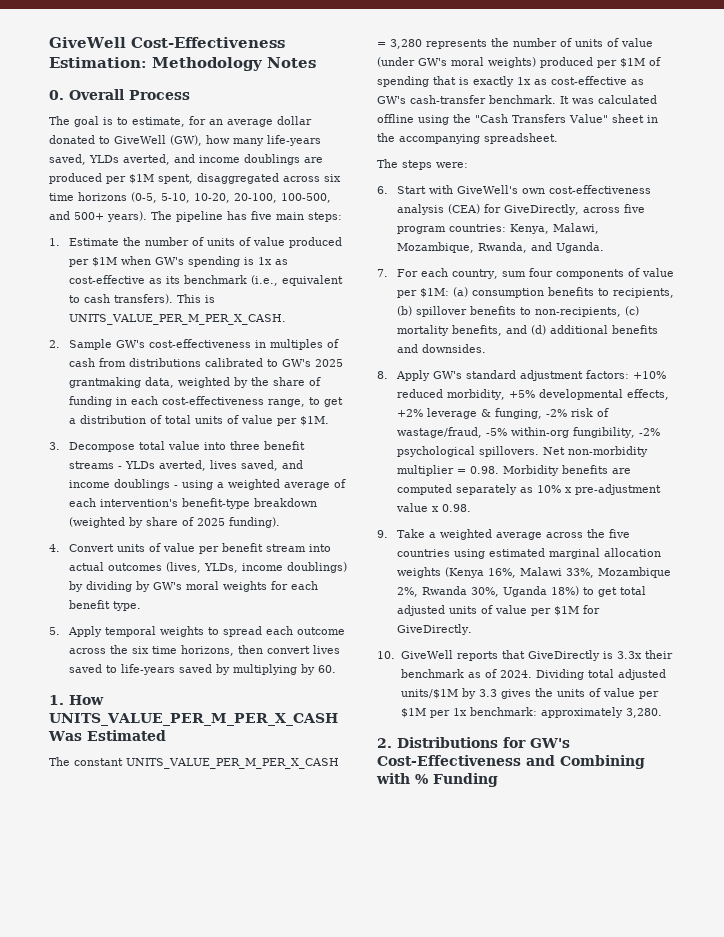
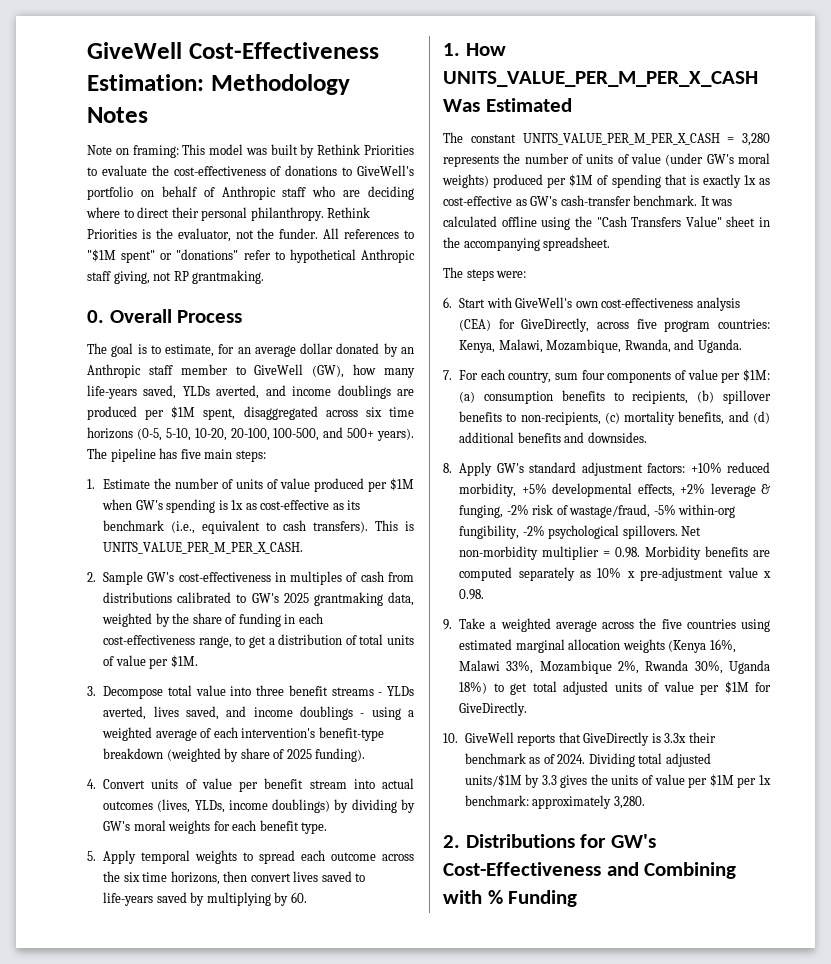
(316, 62) none -> [87,144,414,158] [87,165,414,176] [87,186,414,200] [86,207,371,221] [87,228,415,242] [87,249,415,263] [87,270,265,284] // Note on framing: This model was built by Rethink Priorities to evaluate the cost-effectiveness of donations to GiveWell's portfolio on behalf of Anthropic staff who are deciding where to direct their personal philanthropy. Rethink Priorities is the evaluator, not the funder. All references to "$1M spent" or "donations" refer to hypothetical Anthropic staff giving, not RP grantmaking.
(95, 139) none -> [383,343,414,357] [87,364,228,378] by an Anthropic staff member

